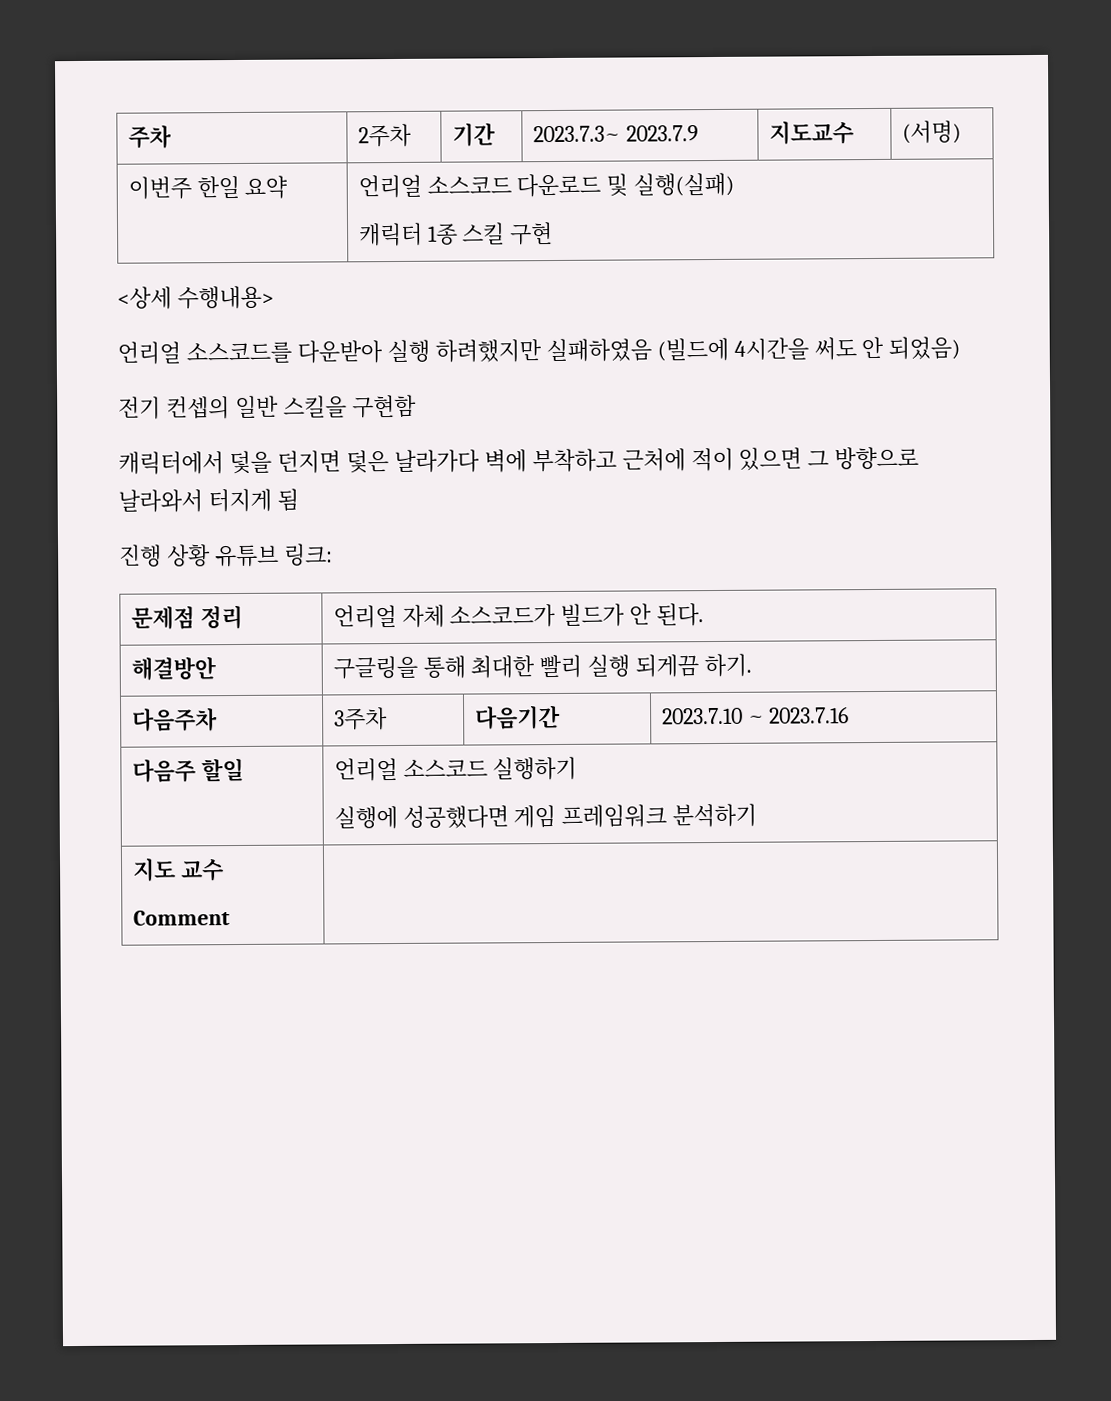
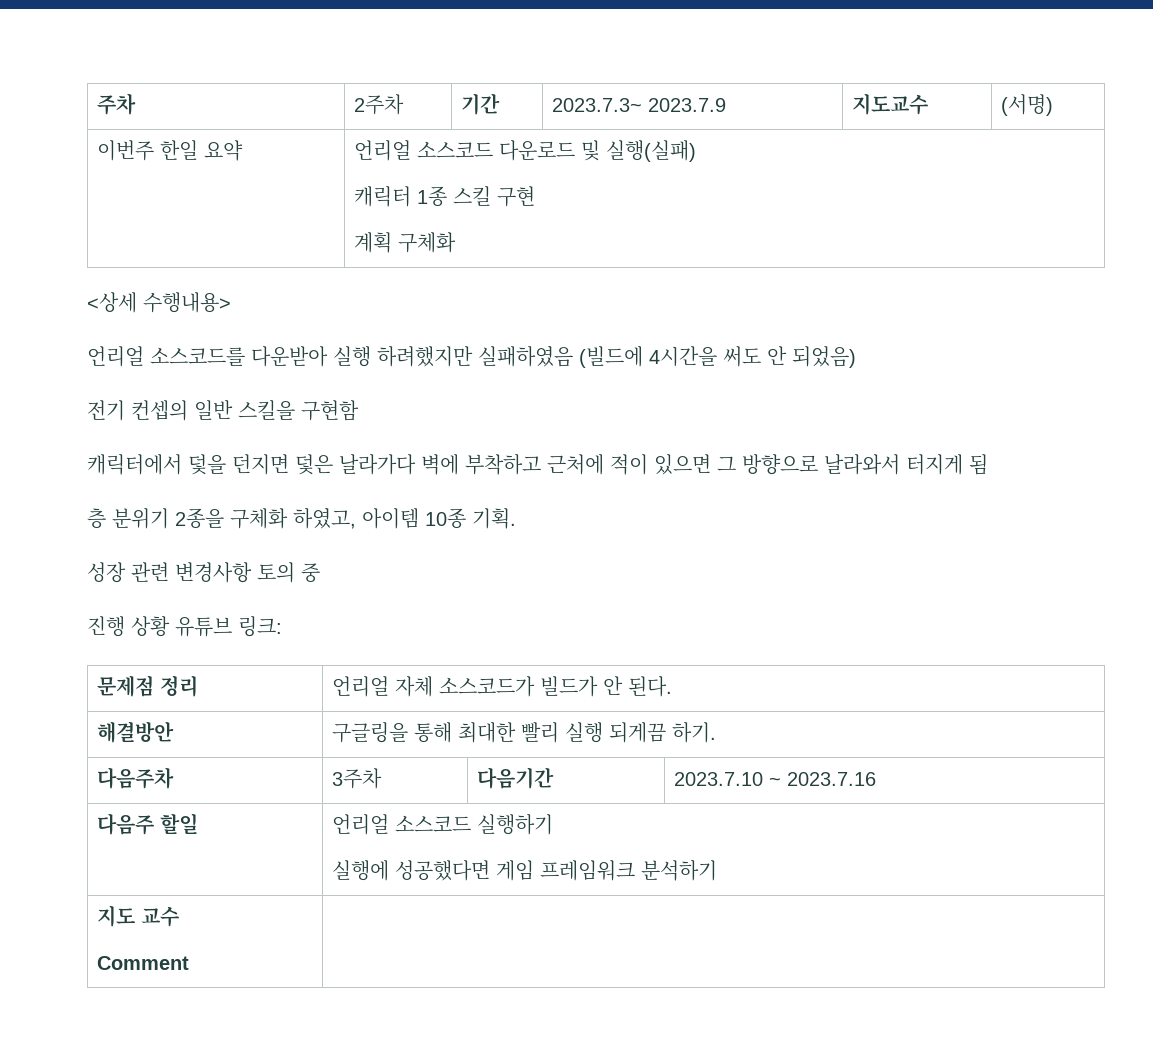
(554, 234) none -> [354,232,457,253] // 계획 구체화
(299, 499) none -> [87,508,516,529] [87,562,320,583] // 층 분위기 2종을 구체화 하였고, 아이템 10종 기획. // 성장 관련 변경사항 토의 중

